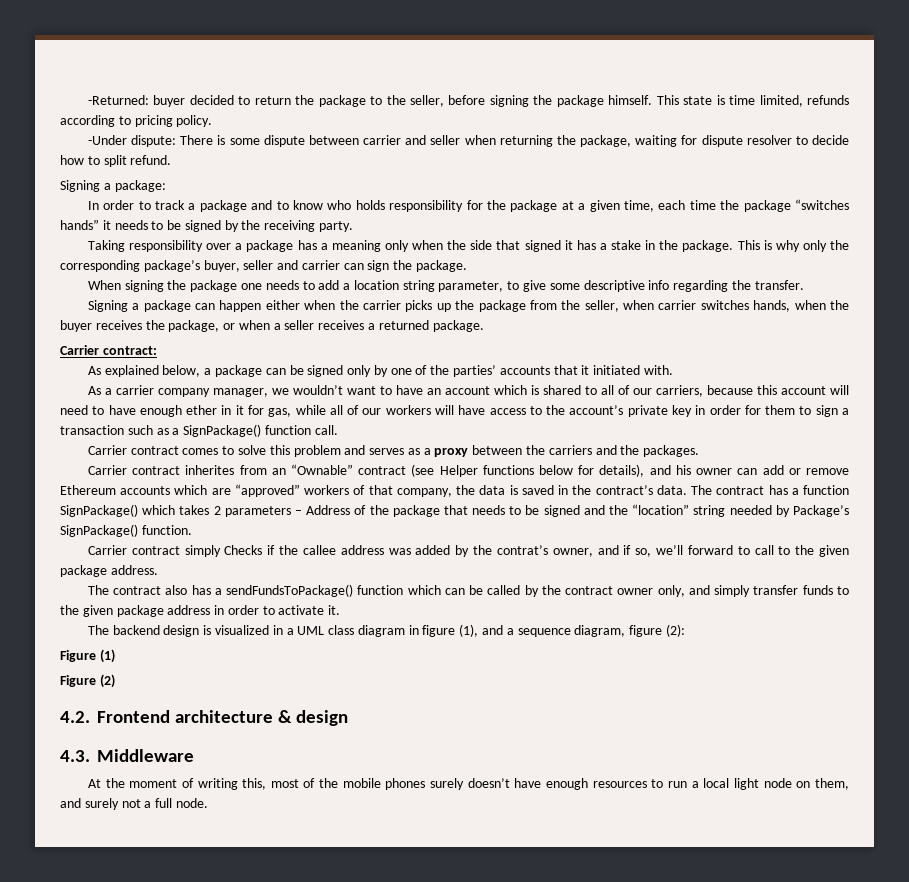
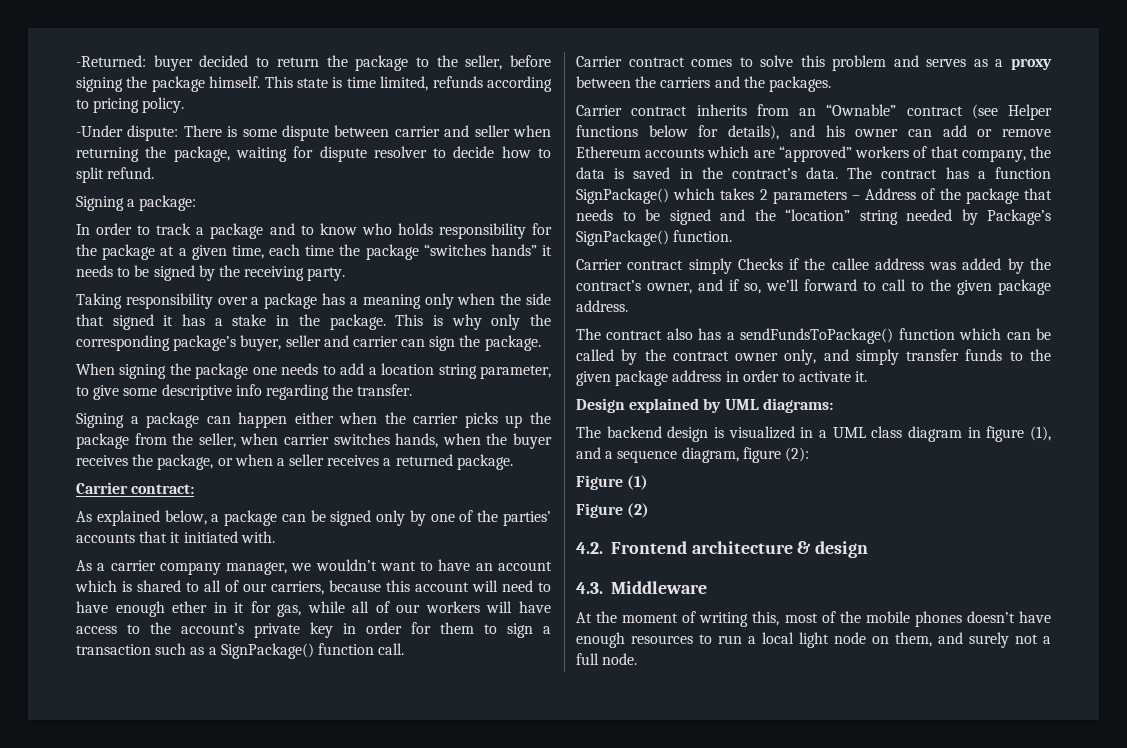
[185,465,235,475] inherites -> [696,104,747,116] inherits
[496,545,548,555] contrat’s -> [576,280,641,291] contract’s
(341, 610) none -> [576,398,833,413] // Design explained by UML diagrams:
[430,778,465,790] surely -> (962, 619) none

